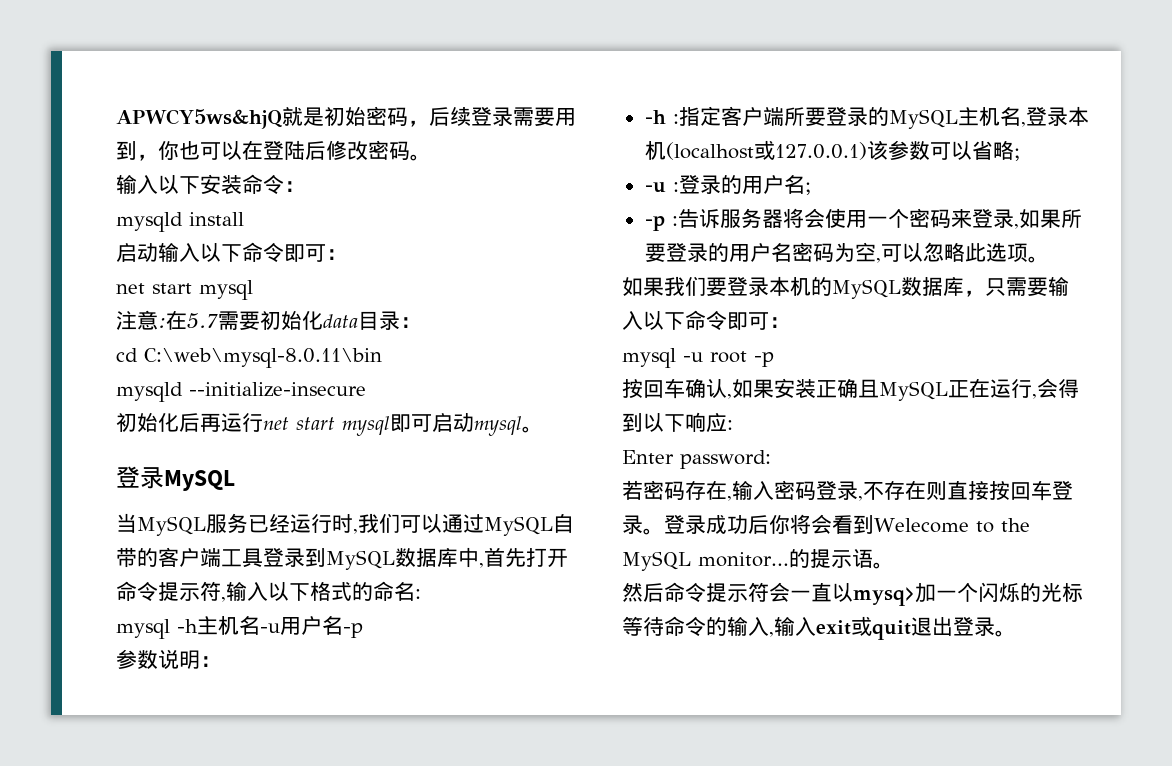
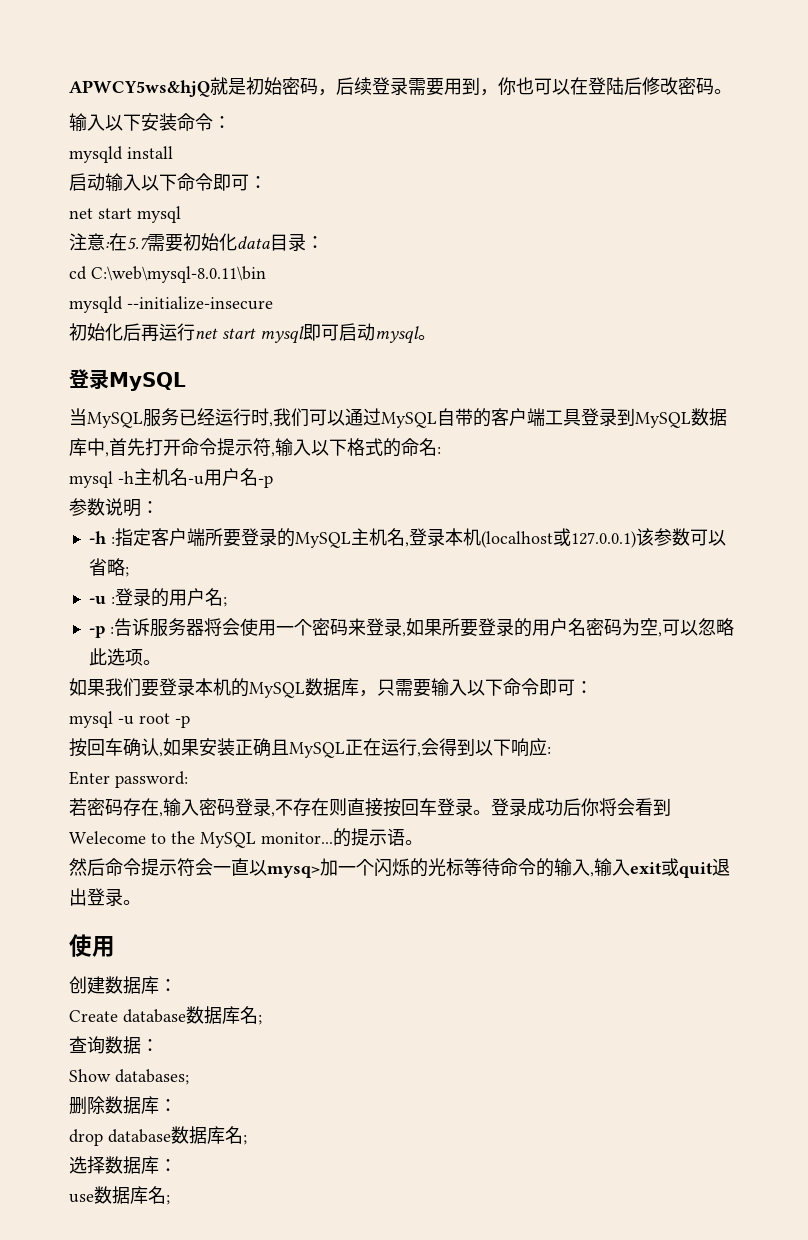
(1016, 633) none -> [69,934,115,957] [69,976,177,994] [69,1006,262,1025] [69,1036,159,1054] [69,1069,189,1085] [69,1096,177,1115] [69,1126,247,1146] [69,1156,177,1174] [69,1186,170,1205] // 使用 // 创建数据库： // Create database数据库名; // 查询数据： // Show databases; // 删除数据库： // drop database数据库名; // 选择数据库： // use数据库名;

